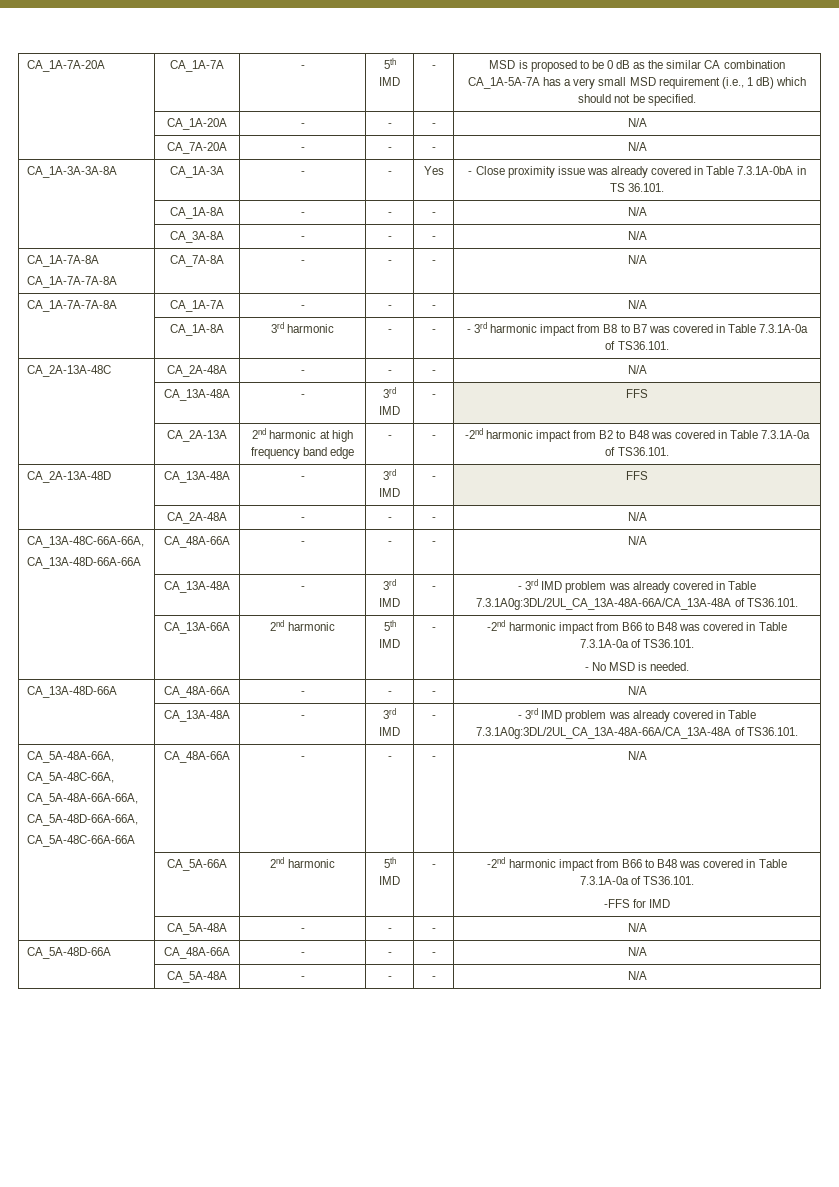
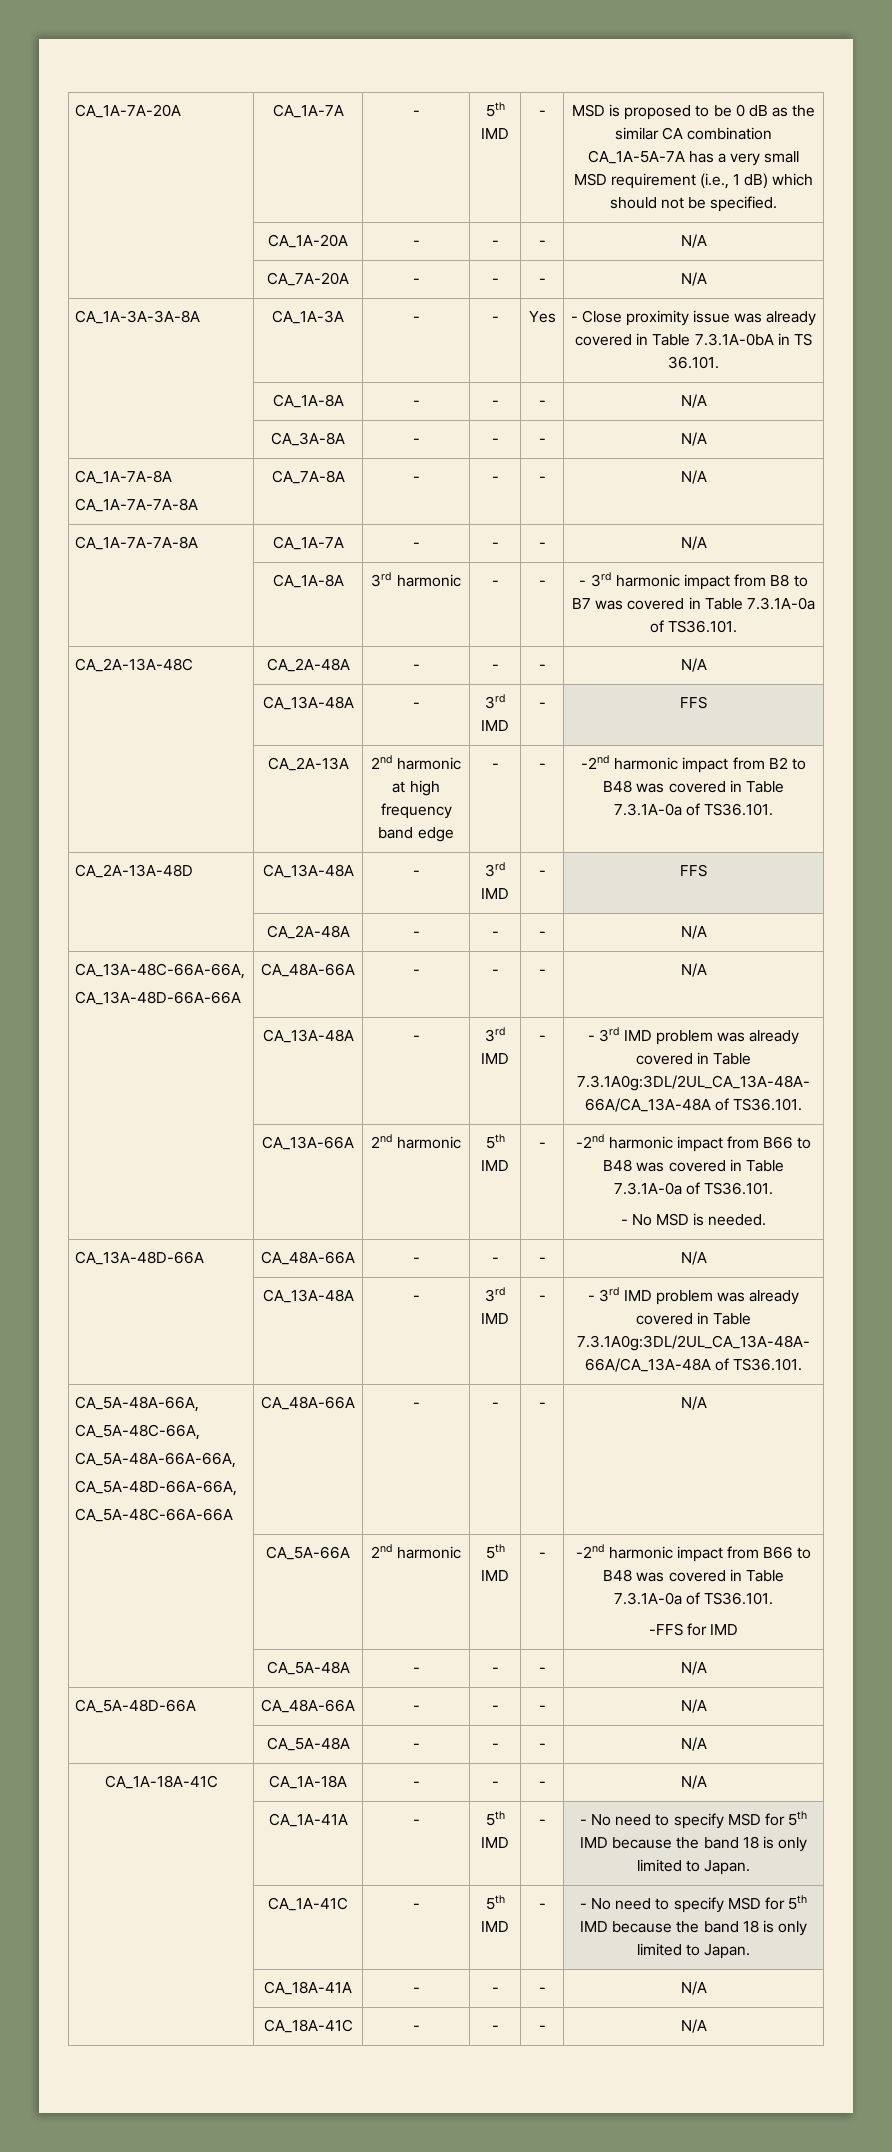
(647, 975) none -> [104,1775,218,1789] [269,1775,347,1789] [412,1781,420,1787] [491,1781,499,1787] [538,1781,546,1787] [680,1775,707,1789] [268,1813,348,1827] [412,1819,420,1825] [485,1811,505,1826] [481,1837,509,1848] [538,1819,546,1825] [579,1811,808,1829] [579,1836,808,1852] [636,1859,751,1875] [268,1897,348,1911] [412,1903,420,1909] [485,1895,505,1910] [481,1921,509,1932] [538,1903,546,1909] [579,1895,808,1913] [579,1920,808,1936] [636,1943,751,1959] [264,1981,352,1995] [412,1987,420,1993] [491,1987,499,1993] [538,1987,546,1993] [680,1981,707,1995] [263,2019,353,2033] [412,2025,420,2031] [491,2025,499,2031] [538,2025,546,2031] [680,2019,707,2033] // CA_1A-18A-41C | CA_1A-18A | - | - | - | N/A // | CA_1A-41A | - | 5th IMD | - | - No need to specify MSD for 5th IMD because the band 18 is only limited to Japan. // | CA_1A-41C | - | 5th IMD | - | - No need to specify MSD for 5th IMD because the band 18 is only limited to Japan. // | CA_18A-41A | - | - | - | N/A // | CA_18A-41C | - | - | - | N/A

